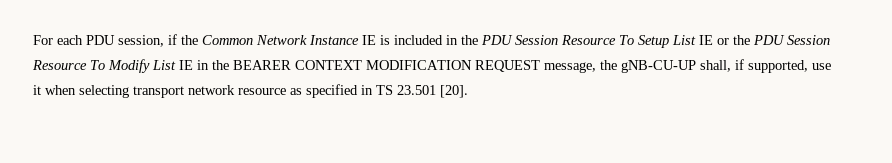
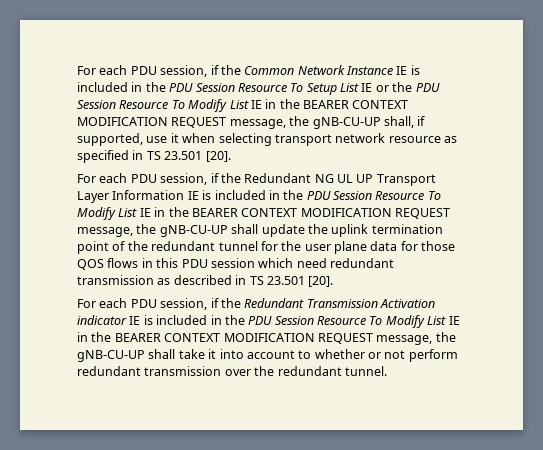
(468, 91) none -> [77,173,436,186] [77,190,441,203] [77,207,450,220] [77,224,443,237] [77,241,456,254] [77,258,394,270] [77,275,334,287] [77,298,435,310] [77,315,460,328] [77,332,456,345] [77,349,458,362] [77,366,387,376] // For each PDU session, if the Redundant NG UL UP Transport Layer Information IE is included in the PDU Session Resource To Modify List IE in the BEARER CONTEXT MODIFICATION REQUEST message, the gNB-CU-UP shall update the uplink termination point of the redundant tunnel for the user plane data for those QOS flows in this PDU session which need redundant transmission as described in TS 23.501 [20]. // For each PDU session, if the Redundant Transmission Activation indicator IE is included in the PDU Session Resource To Modify List IE in the BEARER CONTEXT MODIFICATION REQUEST message, the gNB-CU-UP shall take it into account to whether or not perform redundant transmission over the redundant tunnel.

